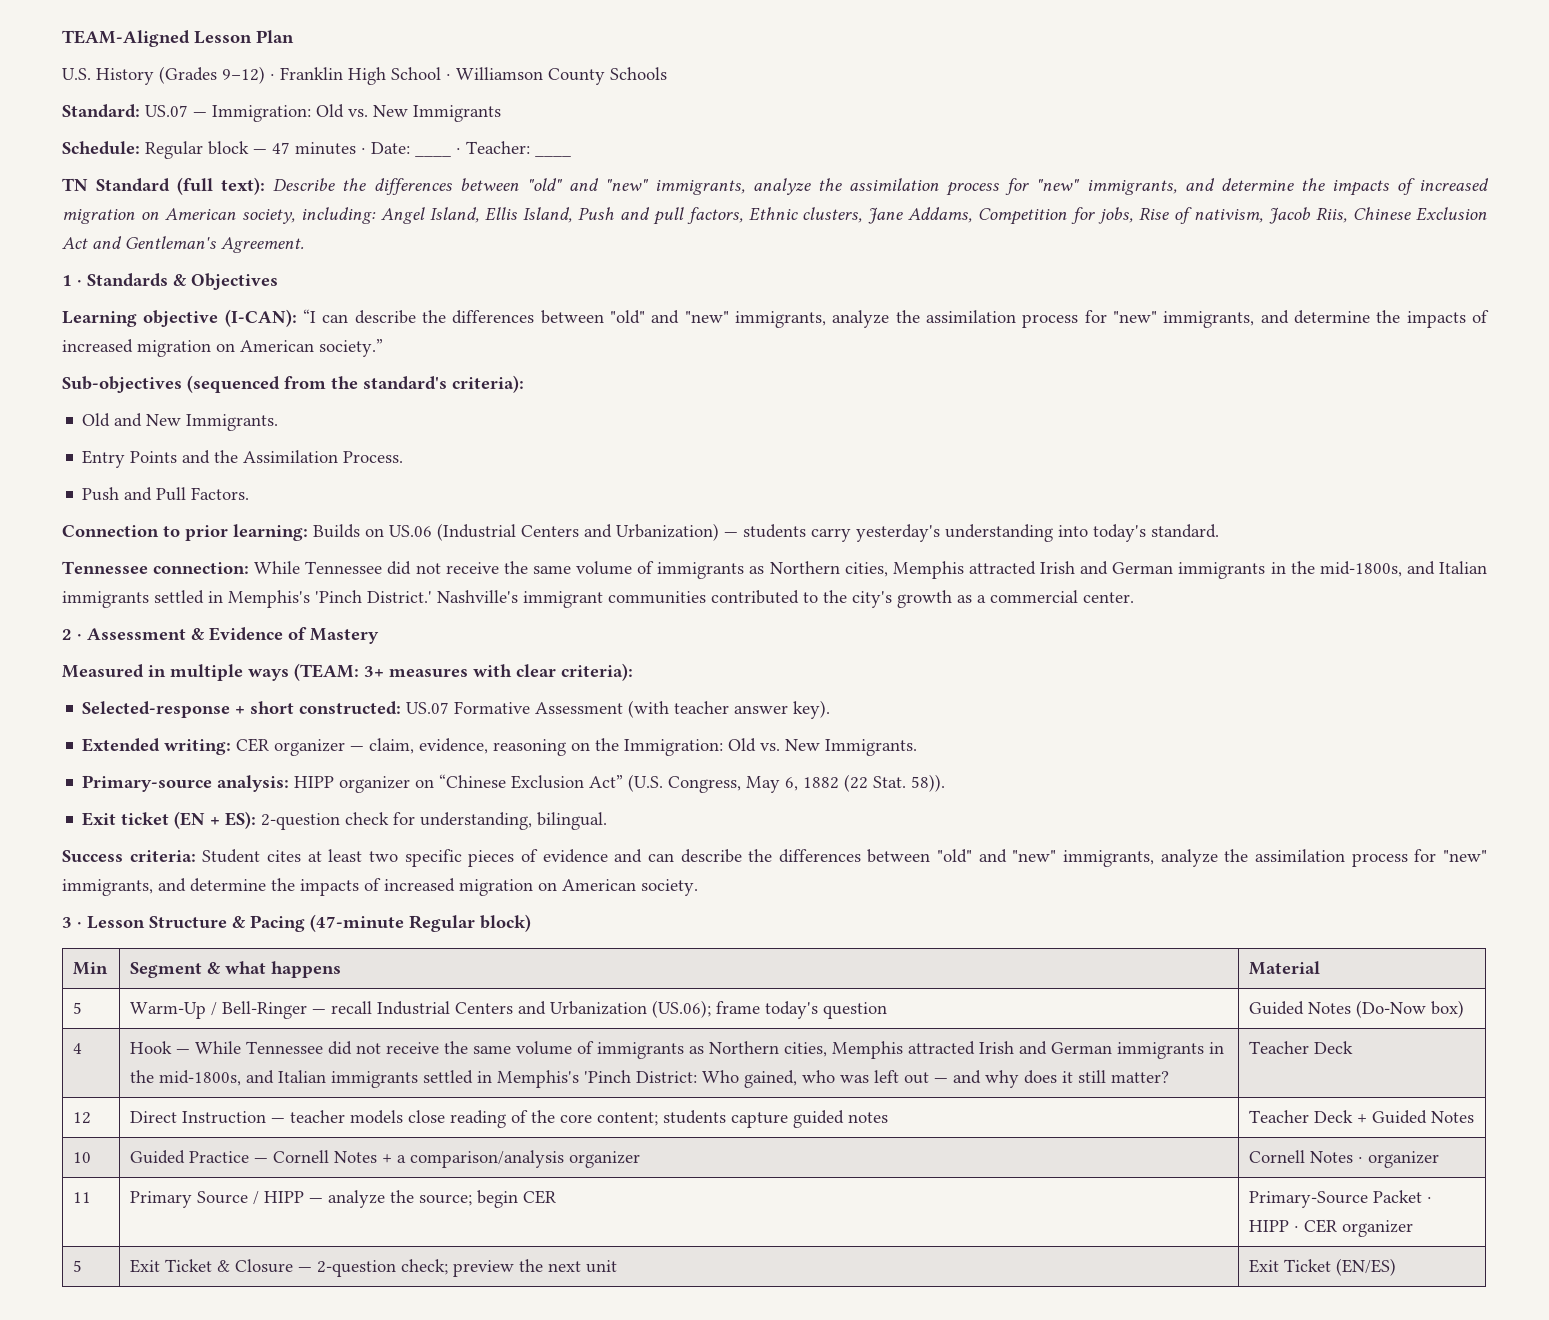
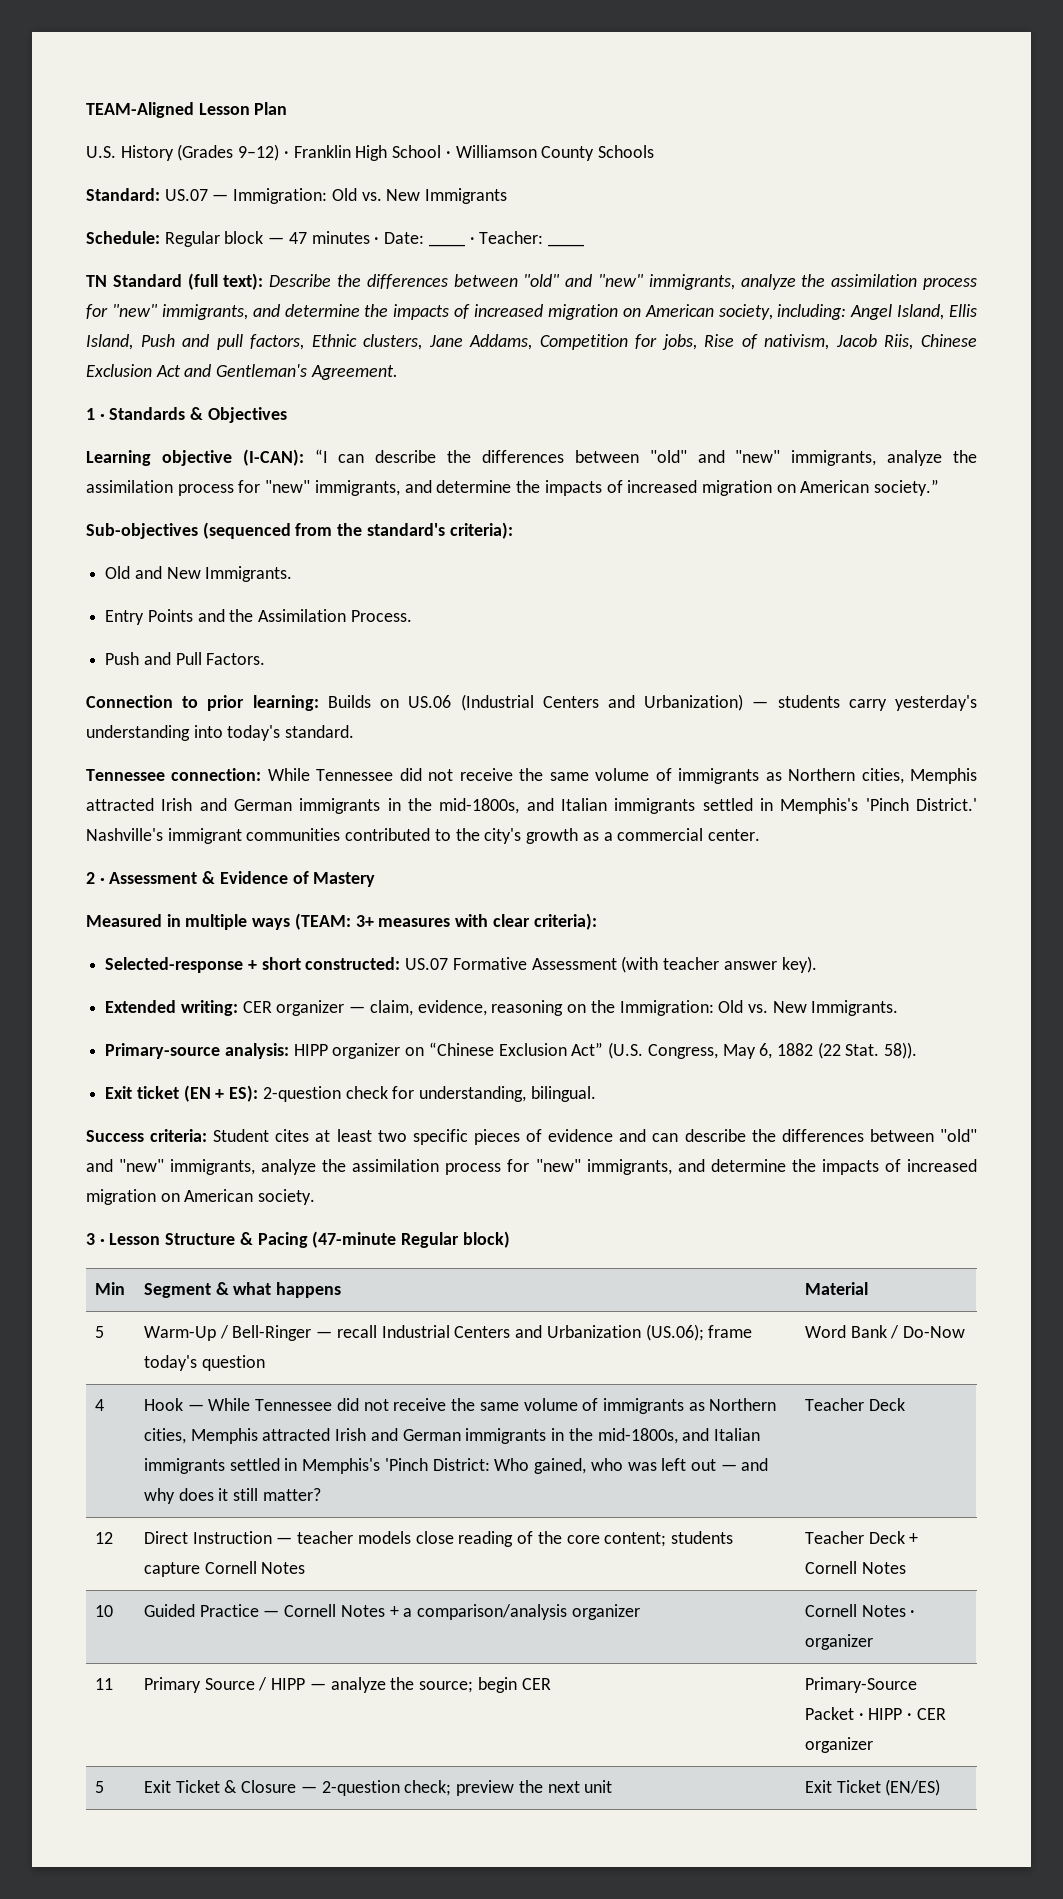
[1249,1000,1465,1018] Guided Notes (Do-Now box) -> [805,1325,966,1339] Word Bank / Do-Now
[793,1110,889,1128] guided notes -> [204,1561,306,1574] Cornell Notes
[1372,1110,1428,1124] Guided -> [805,1561,858,1574] Cornell

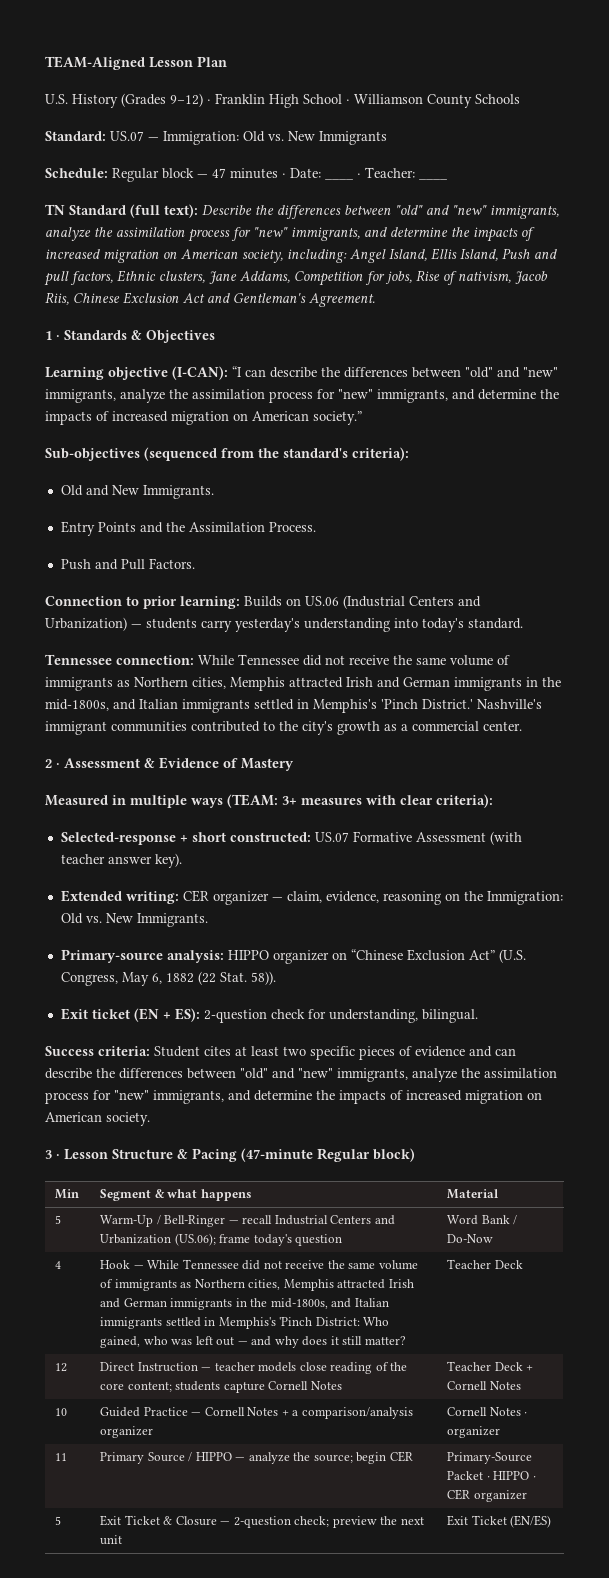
[293,1044,328,1056] HIPP -> [227,950,269,960] HIPPO
[271,1678,306,1690] HIPP -> [195,1452,232,1461] HIPPO
[868,1708,903,1720] HIPP -> [493,1471,530,1480] HIPPO

